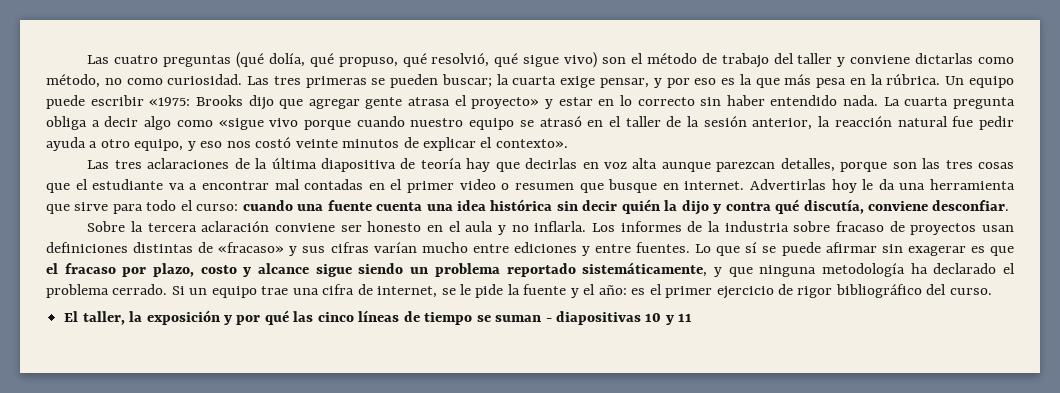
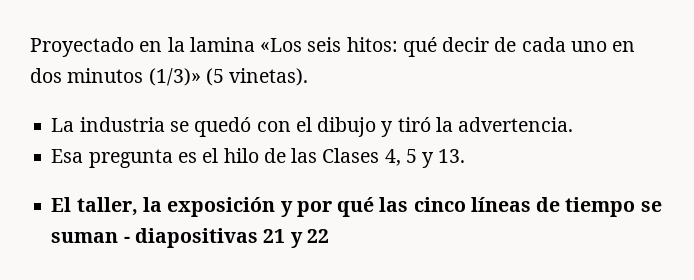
[87,52,1015,68] [46,74,1014,88] [46,95,1015,110] [46,116,1015,130] [46,137,568,151] [87,158,1014,172] [46,179,1015,193] [46,199,1010,215] [87,221,1014,235] [46,242,1014,256] [46,262,1016,277] [46,284,992,299] Las cuatro preguntas (qué dolía, qué propuso, qué resolvió, qué sigue vivo) son el método de trabajo del taller y conviene dictarlas como método, no como curiosidad. Las tres primeras se pueden buscar; la cuarta exige pensar, y por eso es la que más pesa en la rúbrica. Un equipo puede escribir «1975: Brooks dijo que agregar gente atrasa el proyecto» y estar en lo correcto sin haber entendido nada. La cuarta pregunta obliga a decir algo como «sigue vivo porque cuando nuestro equipo se atrasó en el taller de la sesión anterior, la reacción natural fue pedir ayuda a otro equipo, y eso nos costó veinte minutos de explicar el contexto». // Las tres aclaraciones de la última diapositiva de teoría hay que decirlas en voz alta aunque parezcan detalles, porque son las tres cosas que el estudiante va a encontrar mal contadas en el primer video o resumen que busque en internet. Advertirlas hoy le da una herramienta que sirve para todo el curso: cuando una fuente cuenta una idea histórica sin decir quién la dijo y contra qué discutía, conviene desconfiar. // Sobre la tercera aclaración conviene ser honesto en el aula y no inflarla. Los informes de la industria sobre fracaso de proyectos usan definiciones distintas de «fracaso» y sus cifras varían mucho entre ediciones y entre fuentes. Lo que sí se puede afirmar sin exagerar es que el fracaso por plazo, costo y alcance sigue siendo un problema reportado sistemáticamente, y que ninguna metodología ha declarado el problema cerrado. Si un equipo trae una cifra de internet, se le pide la fuente y el año: es el primer ejercicio de rigor bibliográfico del curso. -> [30,37,636,57] [30,68,309,86] [51,117,574,137] [51,148,466,168] Proyectado en la lamina «Los seis hitos: qué decir de cada uno en dos minutos (1/3)» (5 vinetas). // La industria se quedó con el dibujo y tiró la advertencia. // Esa pregunta es el hilo de las Clases 4, 5 y 13.
[645,313,693,325] 10 y 11 -> [263,229,329,248] 21 y 22

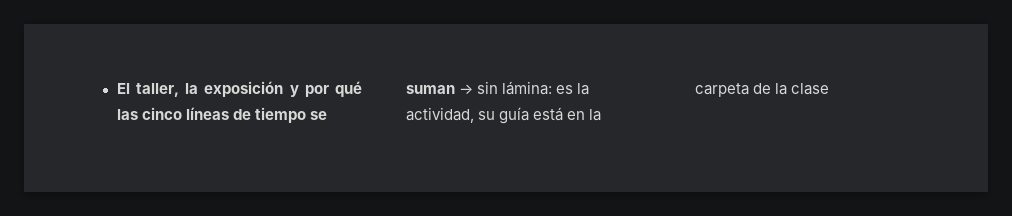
[30,37,636,57] [30,68,309,86] [51,117,574,137] [51,148,466,168] Proyectado en la lamina «Los seis hitos: qué decir de cada uno en dos minutos (1/3)» (5 vinetas). // La industria se quedó con el dibujo y tiró la advertencia. // Esa pregunta es el hilo de las Clases 4, 5 y 13. // -> (116, 88) none
[123,228,329,248] - diapositivas 21 y 22 -> [458,81,589,95] [405,107,601,124] [694,83,829,97] → sin lámina: es la actividad, su guía está en la carpeta de la clase

